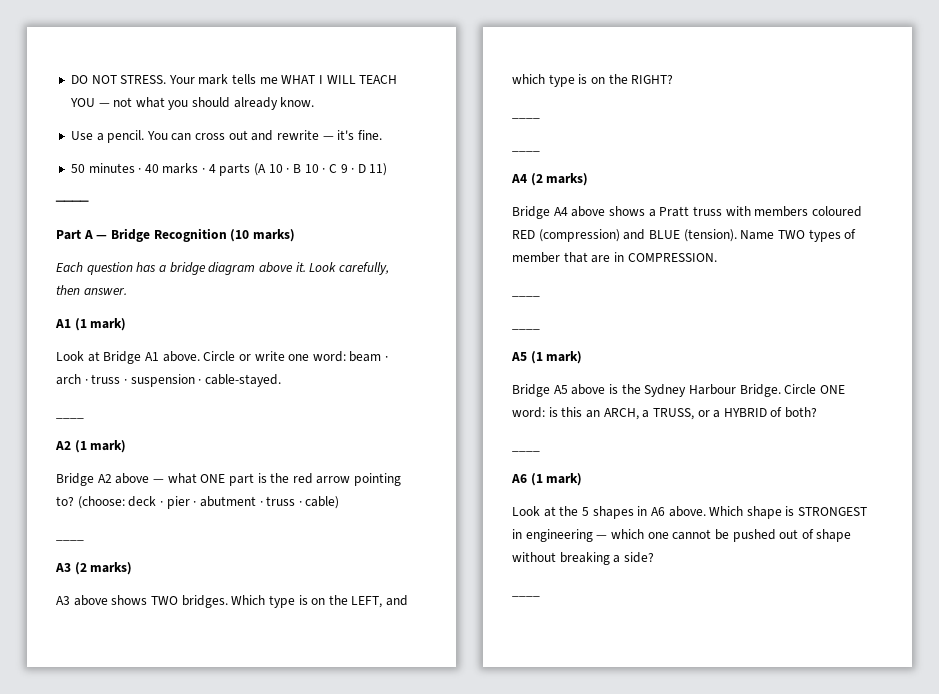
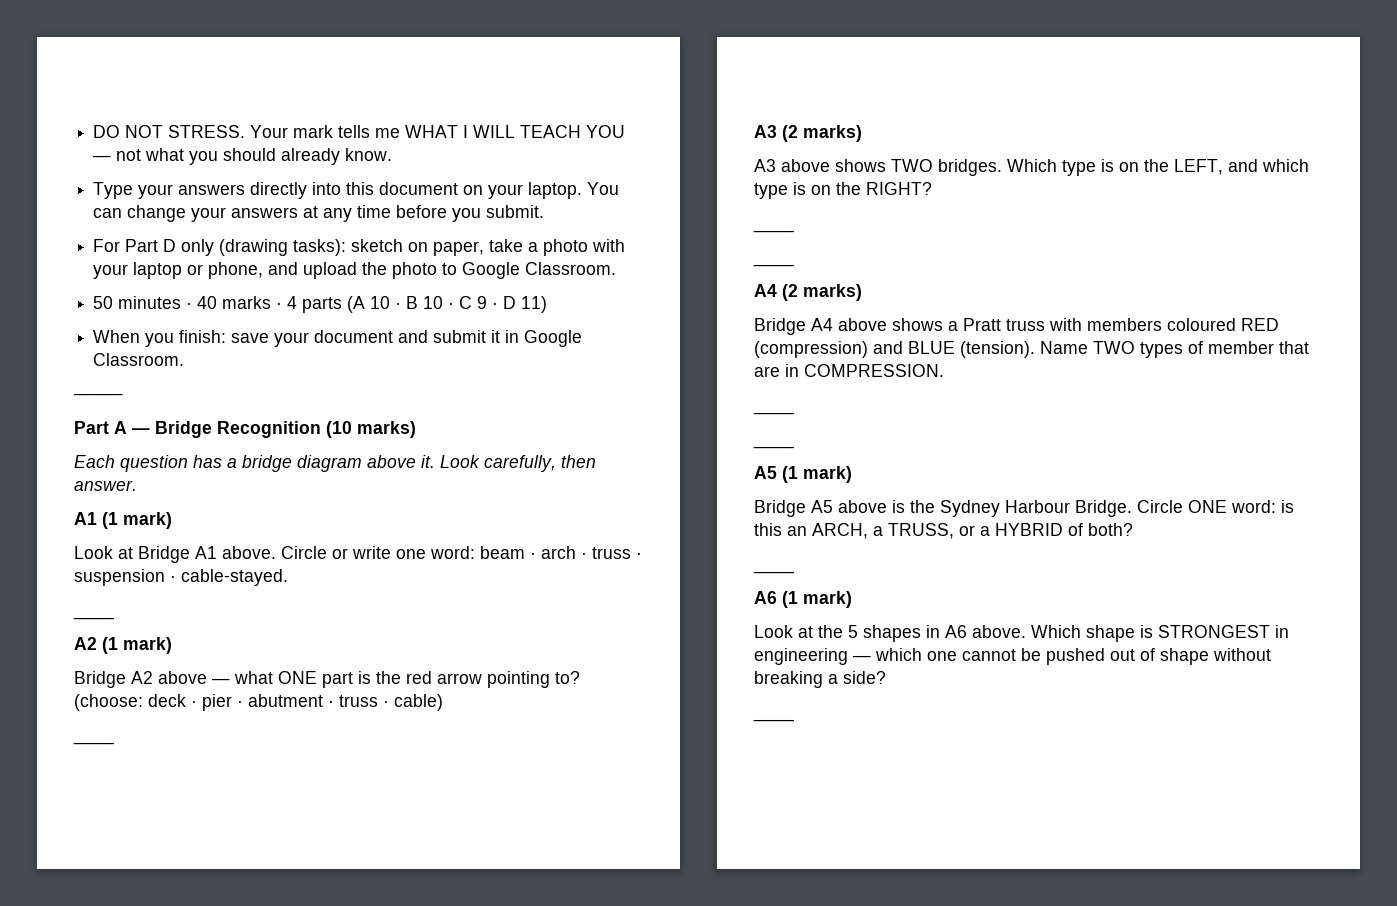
[70,130,382,143] Use a pencil. You can cross out and rewrite — it's fine. -> [93,182,620,199] [93,205,545,222] [93,239,626,256] [93,262,617,279] Type your answers directly into this document on your laptop. You can change your answers at any time before you submit. // For Part D only (drawing tasks): sketch on paper, take a photo with your laptop or phone, and upload the photo to Google Classroom.
(388, 169) none -> [93,330,583,347] [93,353,185,366] // When you finish: save your document and submit it in Google Classroom.

